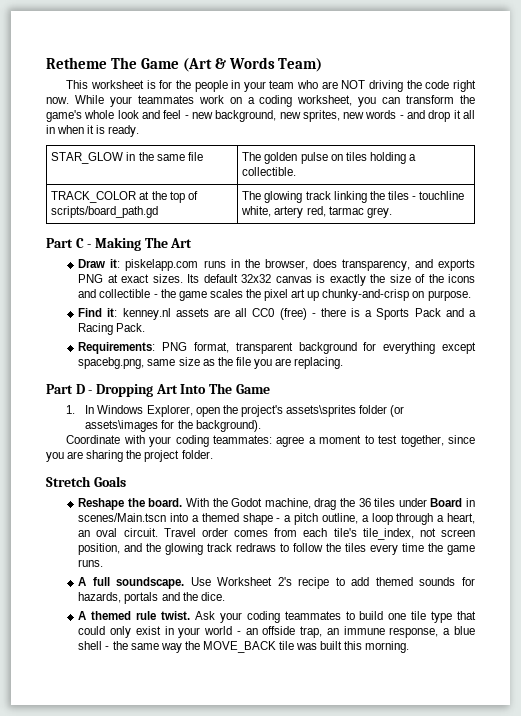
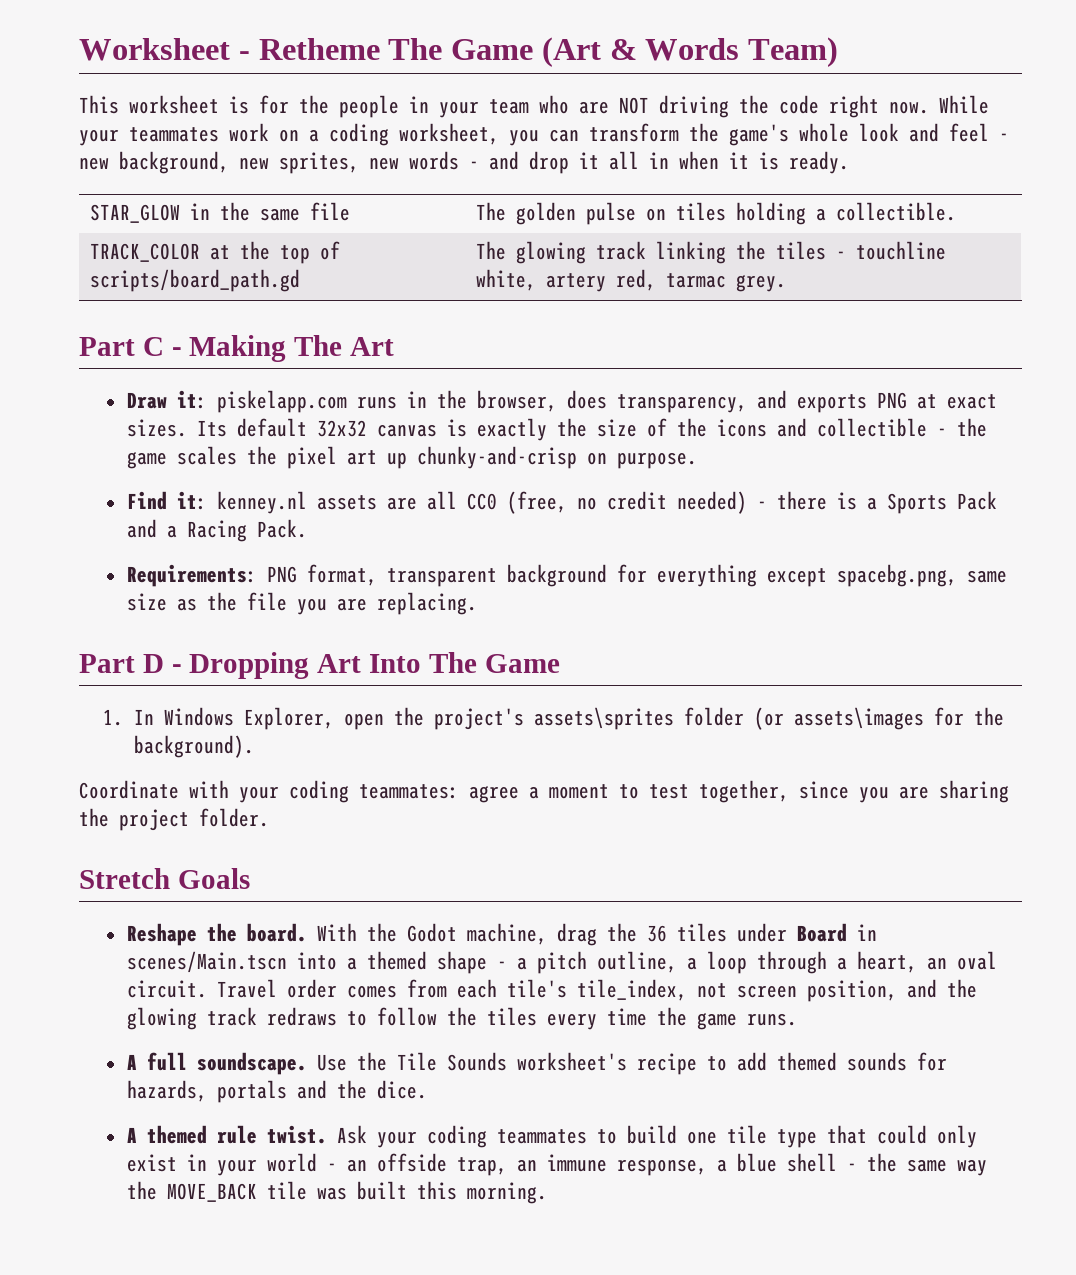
(46, 63) none -> [79,38,250,61] Worksheet -
[279,308,307,320] (free) -> [506,491,747,514] (free, no credit needed)
[217,577,292,586] Worksheet 2's -> [356,1052,627,1071] the Tile Sounds worksheet's

